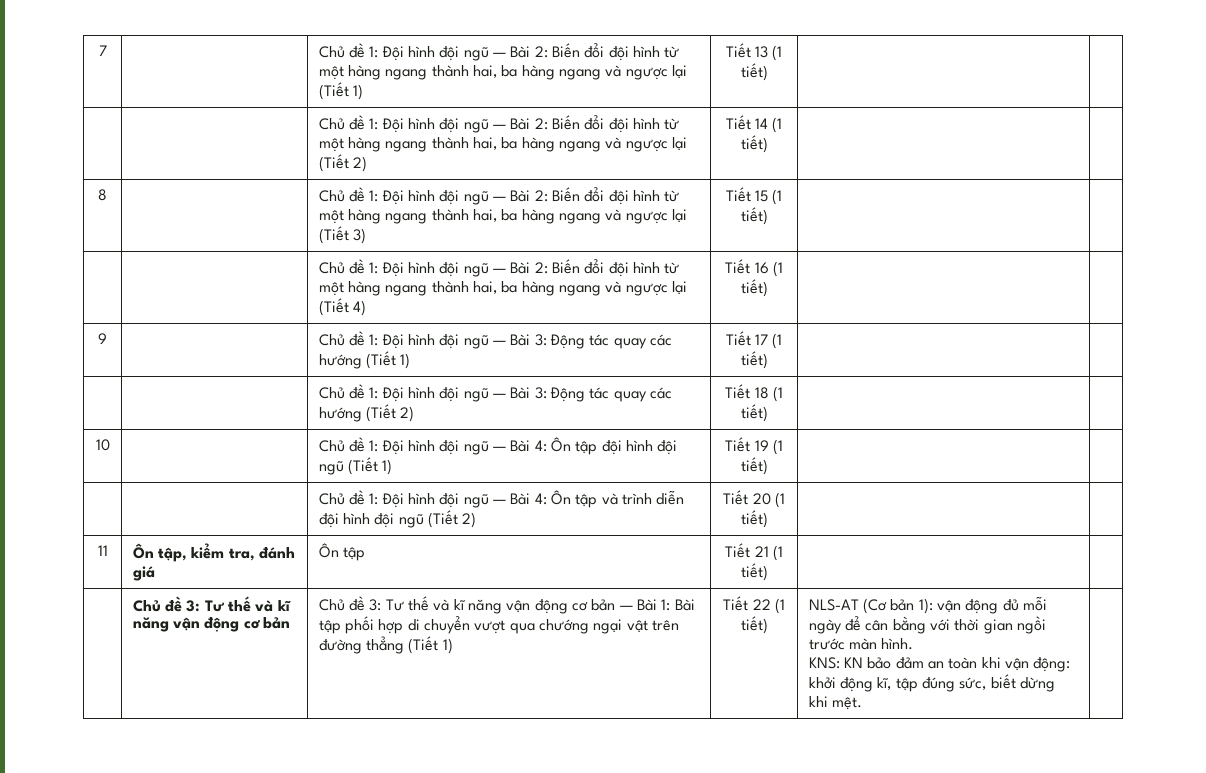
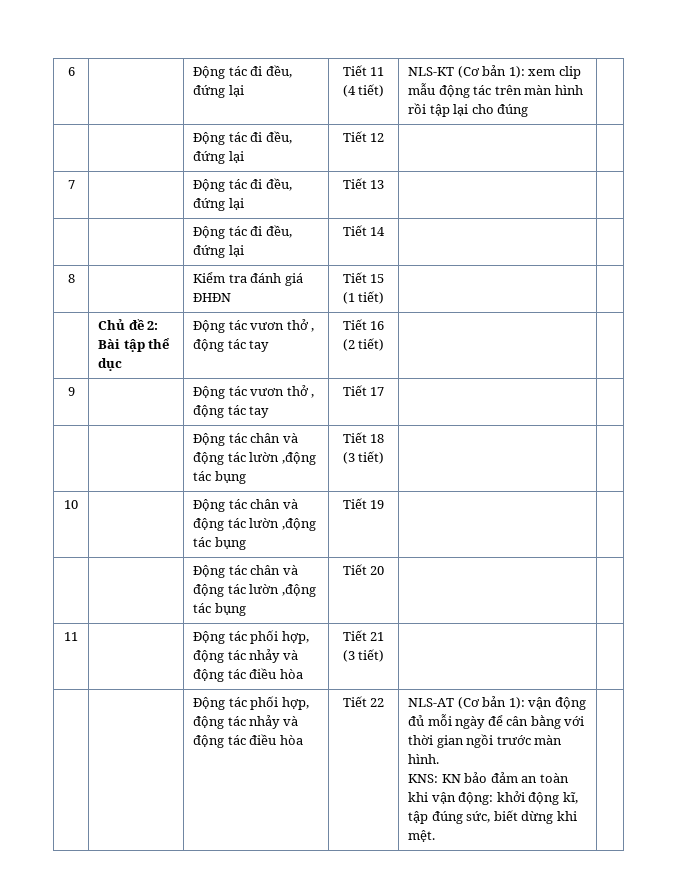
[98,45,107,56] [318,43,680,61] [318,65,688,80] [318,82,364,100] 7 | | Chủ đề 1: Đội hình đội ngũ — Bài 2: Biến đổi đội hình từ một hàng ngang thành hai, ba hàng ngang và ngược lại (Tiết 1) -> [67,67,75,76] [193,65,292,79] [193,85,244,98] [342,65,385,76] [342,84,385,97] [408,65,581,79] [408,83,583,98] [408,103,529,117] [193,131,292,145] [193,151,244,164] [342,131,385,142] [67,180,75,189] [193,178,292,192] [193,198,244,211] 6 | | Động tác đi đều, đứng lại | Tiết 11 (4 tiết) | NLS-KT (Cơ bản 1): xem clip mẫu động tác trên màn hình rồi tập lại cho đúng | // | | Động tác đi đều, đứng lại | Tiết 12 | | // 7 | | Động tác đi đều, đứng lại
[772,45,783,61] [740,63,768,81] [318,115,680,133] [318,137,688,152] [318,154,368,172] (1 tiết) | | // | | Chủ đề 1: Đội hình đội ngũ — Bài 2: Biến đổi đội hình từ một hàng ngang thành hai, ba hàng ngang và ngược lại (Tiết 2) -> [193,225,292,239] [193,245,244,258] | | // | | Động tác đi đều, đứng lại
[772,117,783,133] [740,135,768,153] (1 tiết) -> (386, 231) none
[318,187,680,205] [318,209,688,224] [318,226,367,244] Chủ đề 1: Đội hình đội ngũ — Bài 2: Biến đổi đội hình từ một hàng ngang thành hai, ba hàng ngang và ngược lại (Tiết 3) -> [193,272,303,286] [193,293,232,302] Kiểm tra đánh giá ĐHĐN
[318,259,680,277] [318,281,688,296] [318,298,367,316] | Chủ đề 1: Đội hình đội ngũ — Bài 2: Biến đổi đội hình từ một hàng ngang thành hai, ba hàng ngang và ngược lại (Tiết 4) -> [98,319,159,330] [98,338,170,352] [98,358,123,371] [193,319,315,333] [193,339,270,352] Chủ đề 2: Bài tập thể dục | Động tác vươn thở , động tác tay
[772,261,783,277] (1 -> [342,339,355,351] (2
[318,331,672,349] [318,351,411,369] [725,331,783,349] [740,351,768,369] [318,384,672,402] [318,404,415,422] Chủ đề 1: Đội hình đội ngũ — Bài 3: Động tác quay các hướng (Tiết 1) | Tiết 17 (1 tiết) | | // | | Chủ đề 1: Đội hình đội ngũ — Bài 3: Động tác quay các hướng (Tiết 2) -> [193,385,315,399] [193,405,270,418] [342,385,385,396] [193,433,298,446] [193,452,316,465] [193,471,246,484] Động tác vươn thở , động tác tay | Tiết 17 | | // | | Động tác chân và động tác lườn ,động tác bụng
[772,386,783,402] (1 -> [342,452,355,464] (3
[318,437,678,455] [318,457,393,475] [725,437,783,455] [740,457,768,475] [318,490,685,508] [318,510,477,528] [723,490,785,508] [740,510,768,528] [97,545,108,556] [132,543,296,562] [132,566,155,581] [318,543,366,561] [725,543,783,561] [740,563,768,581] [132,596,291,612] [132,617,291,632] [318,596,695,614] [318,616,680,634] [318,636,453,654] Chủ đề 1: Đội hình đội ngũ — Bài 4: Ôn tập đội hình đội ngũ (Tiết 1) | Tiết 19 (1 tiết) | | // | | Chủ đề 1: Đội hình đội ngũ — Bài 4: Ôn tập và trình diễn đội hình đội ngũ (Tiết 2) | Tiết 20 (1 tiết) | | // 11 | Ôn tập, kiểm tra, đánh giá | Ôn tập | Tiết 21 (1 tiết) | | // | Chủ đề 3: Tư thế và kĩ năng vận động cơ bản | Chủ đề 3: Tư thế và kĩ năng vận động cơ bản — Bài 1: Bài tập phối hợp di chuyển vượt qua chướng ngại vật trên đường thẳng (Tiết 1) -> [193,499,298,512] [193,518,316,531] [193,537,246,550] [342,498,385,509] [193,565,298,578] [193,584,316,597] [193,603,246,616] [342,564,385,575] [64,632,78,641] [193,630,309,644] [193,649,298,663] [193,668,303,682] [342,630,385,641] [342,649,385,662] [193,696,309,710] [193,715,298,729] [193,734,303,748] Động tác chân và động tác lườn ,động tác bụng | Tiết 19 | | // | | Động tác chân và động tác lườn ,động tác bụng | Tiết 20 | | // 11 | | Động tác phối hợp, động tác nhảy và động tác điều hòa | Tiết 21 (3 tiết) | | // | | Động tác phối hợp, động tác nhảy và động tác điều hòa
[774,598,785,614] [740,616,768,634] (1 tiết) -> (385, 702) none

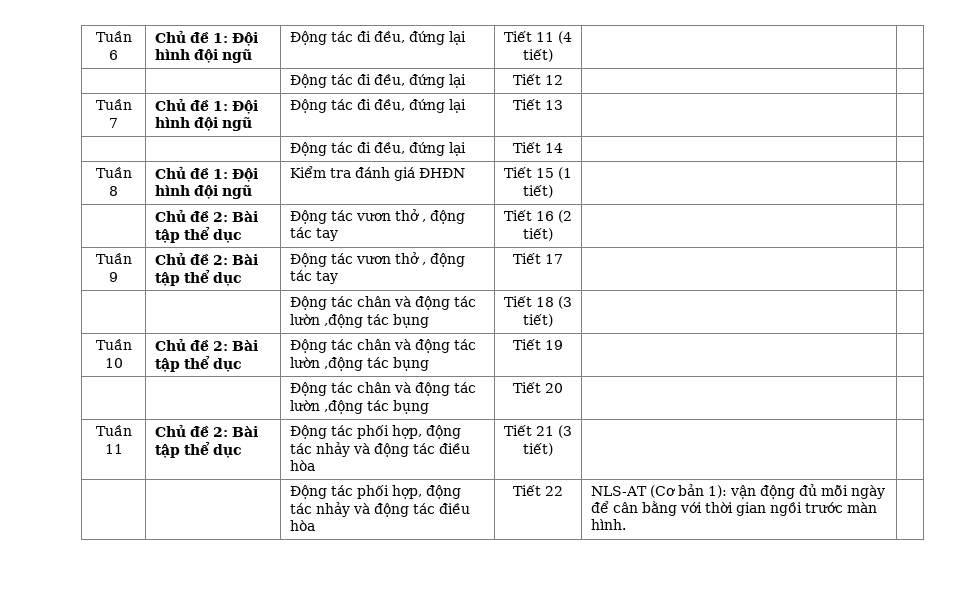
(67, 71) none -> [95,31,132,42] Tuần
(75, 71) none -> [154,30,258,46] [154,49,252,63] Chủ đề 1: Đội hình đội ngũ
[408,65,581,79] [408,83,583,98] [408,103,529,117] NLS-KT (Cơ bản 1): xem clip mẫu động tác trên màn hình rồi tập lại cho đúng -> (553, 55) none
(385, 137) none -> [95,99,132,110] Tuần
(75, 184) none -> [154,98,258,114] [154,117,252,131] Chủ đề 1: Đội hình đội ngũ
(386, 231) none -> [95,167,132,178] Tuần
(75, 278) none -> [154,166,258,182] [154,185,252,199] Chủ đề 1: Đội hình đội ngũ
(385, 344) none -> [95,253,132,264] Tuần
(75, 391) none -> [154,252,258,265] [154,269,242,286] Chủ đề 2: Bài tập thể dục
(385, 457) none -> [95,339,132,350] Tuần
(78, 504) none -> [154,338,258,351] [154,355,242,372] Chủ đề 2: Bài tập thể dục
(385, 570) none -> [95,425,132,436] Tuần
(78, 636) none -> [154,424,258,437] [154,441,242,458] Chủ đề 2: Bài tập thể dục
[408,772,569,783] [408,791,578,805] [408,810,577,824] [408,830,436,842] // KNS: KN bảo đảm an toàn khi vận động: khởi động kĩ, tập đúng sức, biết dừng khi mệt. -> (626, 524) none

